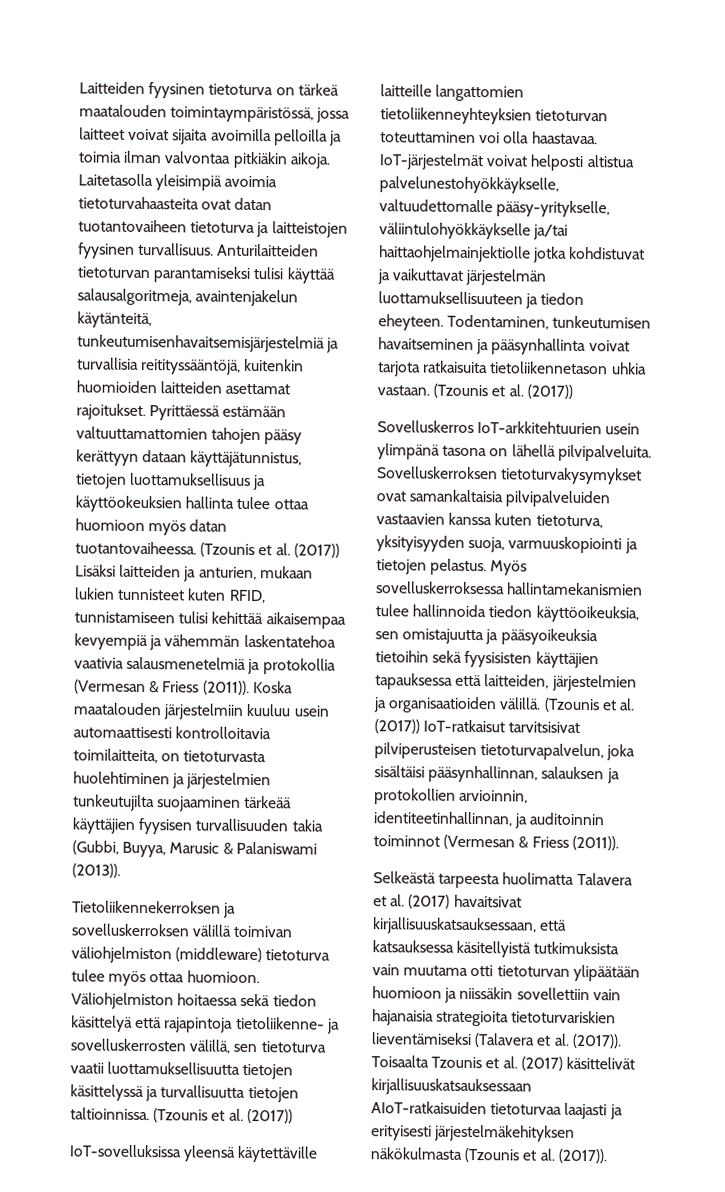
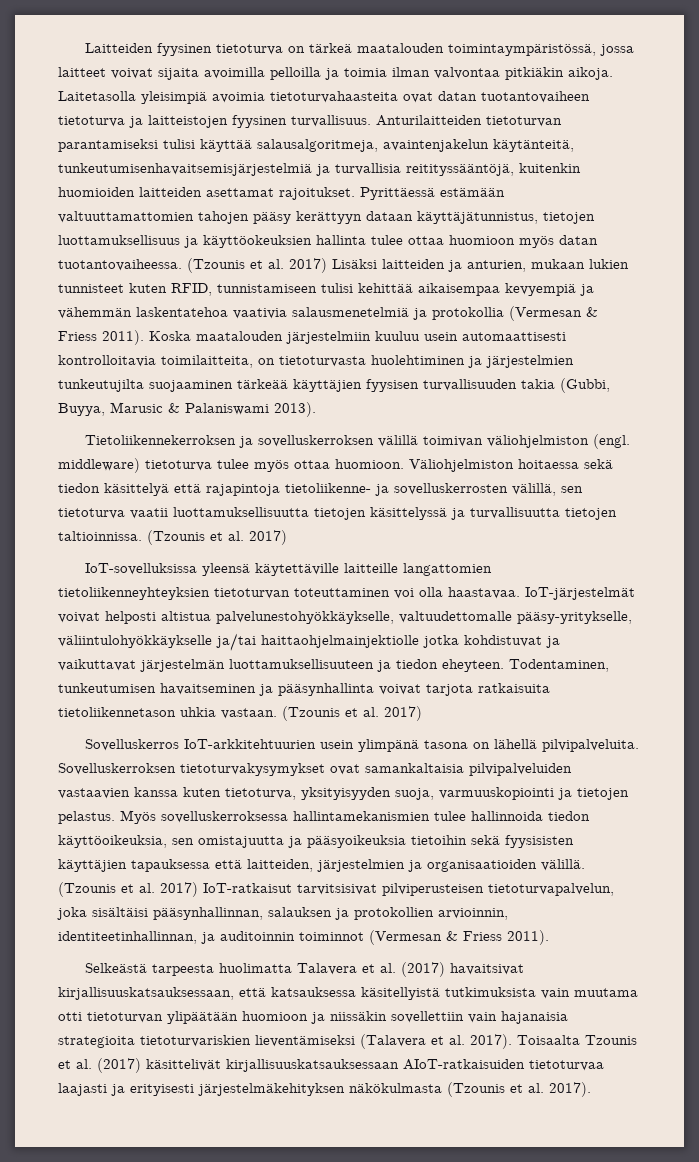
[293,543,340,558] (2017)) -> [289,258,327,273] 2017)
[202,680,250,695] (2011)). -> [102,330,144,345] 2011).
[72,863,121,878] (2013)). -> [274,402,316,417] 2013).
[175,947,263,963] (middleware) -> [592,434,630,449] [58,458,140,473] (engl. middleware)
[246,1108,293,1124] (2017)) -> [249,530,287,545] 2017)
[526,384,573,399] (2017)) -> [384,706,422,721] 2017)
[374,719,420,734] (2017)) -> [160,882,198,897] 2017)
[571,835,619,851] (2011)). -> [507,930,549,945] 2011).
[571,1033,622,1049] (2017)). -> [470,1034,512,1049] 2017).
[557,1148,607,1164] (2017)). -> [549,1082,591,1097] 2017).

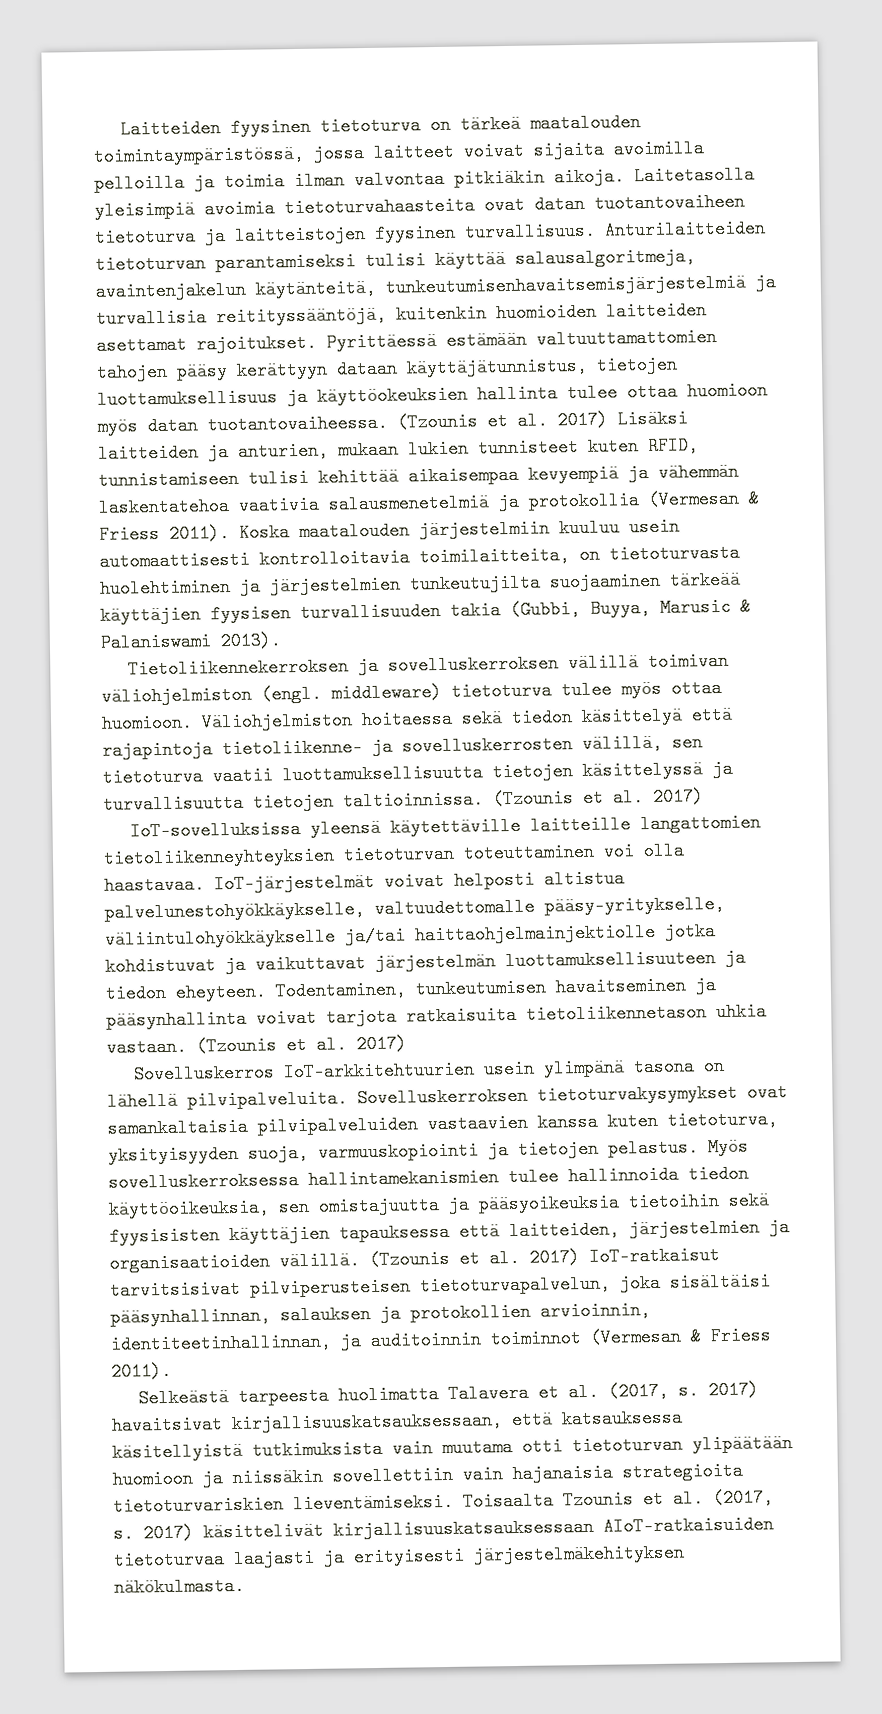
[400,962,445,977] (2017) -> [607,1380,759,1401] (2017, s. 2017)
[255,1034,512,1049] lieventämiseksi (Talavera et al. 2017). -> [293,1492,454,1514] lieventämiseksi.
[97,1058,141,1073] (2017) -> [713,1488,774,1508] [113,1523,194,1543] (2017, s. 2017)
[349,1082,591,1097] näkökulmasta (Tzounis et al. 2017). -> [114,1576,245,1597] näkökulmasta.

